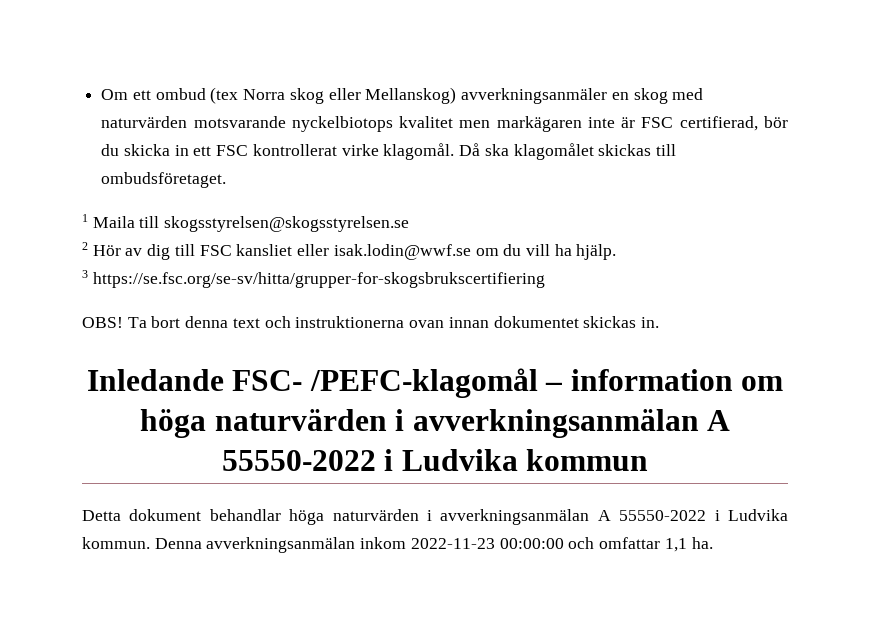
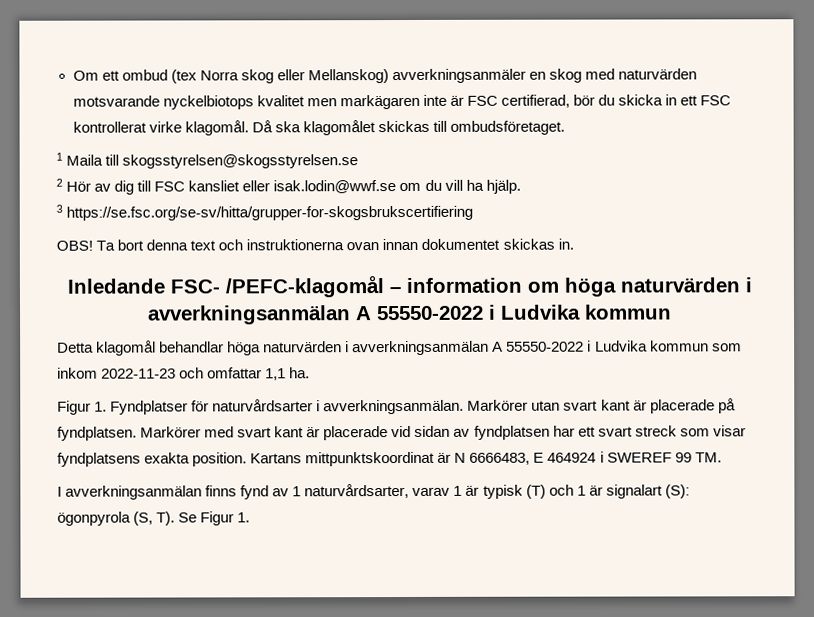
[129,509,202,521] dokument -> [96,340,157,356] klagomål
[82,537,356,553] kommun. Denna avverkningsanmälan -> [649,340,742,352] kommun som
[499,538,564,549] 00:00:00 -> (177, 373) none
(713, 543) none -> [57,398,736,415] [57,425,746,441] [57,451,722,467] [57,483,690,500] [57,511,251,526] // Figur 1. Fyndplatser för naturvårdsarter i avverkningsanmälan. Markörer utan svart kant är placerade på fyndplatsen. Markörer med svart kant är placerade vid sidan av fyndplatsen har ett svart streck som visar fyndplatsens exakta position. Kartans mittpunktskoordinat är N 6666483, E 464924 i SWEREF 99 TM. // I avverkningsanmälan finns fynd av 1 naturvårdsarter, varav 1 är typisk (T) och 1 är signalart (S): ögonpyrola (S, T). Se Figur 1.

